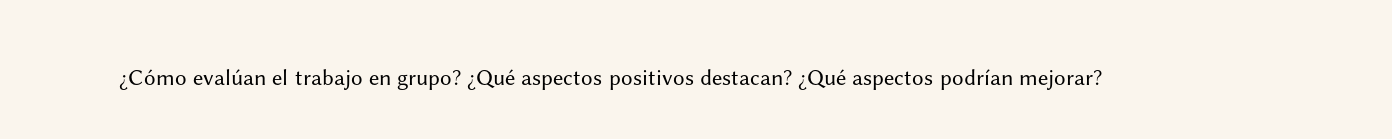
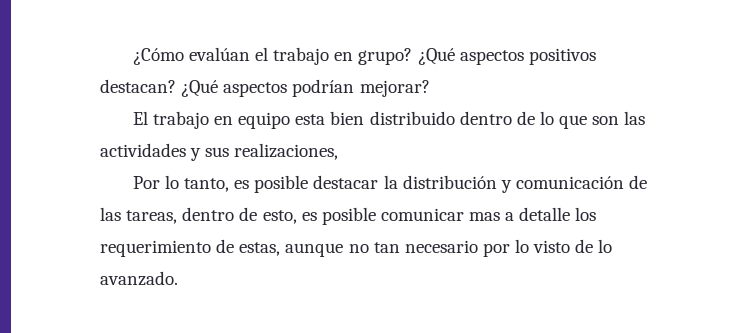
(1102, 80) none -> [132,111,646,129] [100,143,339,161] [132,175,648,193] [100,207,597,225] [100,239,613,257] [100,271,178,286] // El trabajo en equipo esta bien distribuido dentro de lo que son las actividades y sus realizaciones, // Por lo tanto, es posible destacar la distribución y comunicación de las tareas, dentro de esto, es posible comunicar mas a detalle los requerimiento de estas, aunque no tan necesario por lo visto de lo avanzado.

